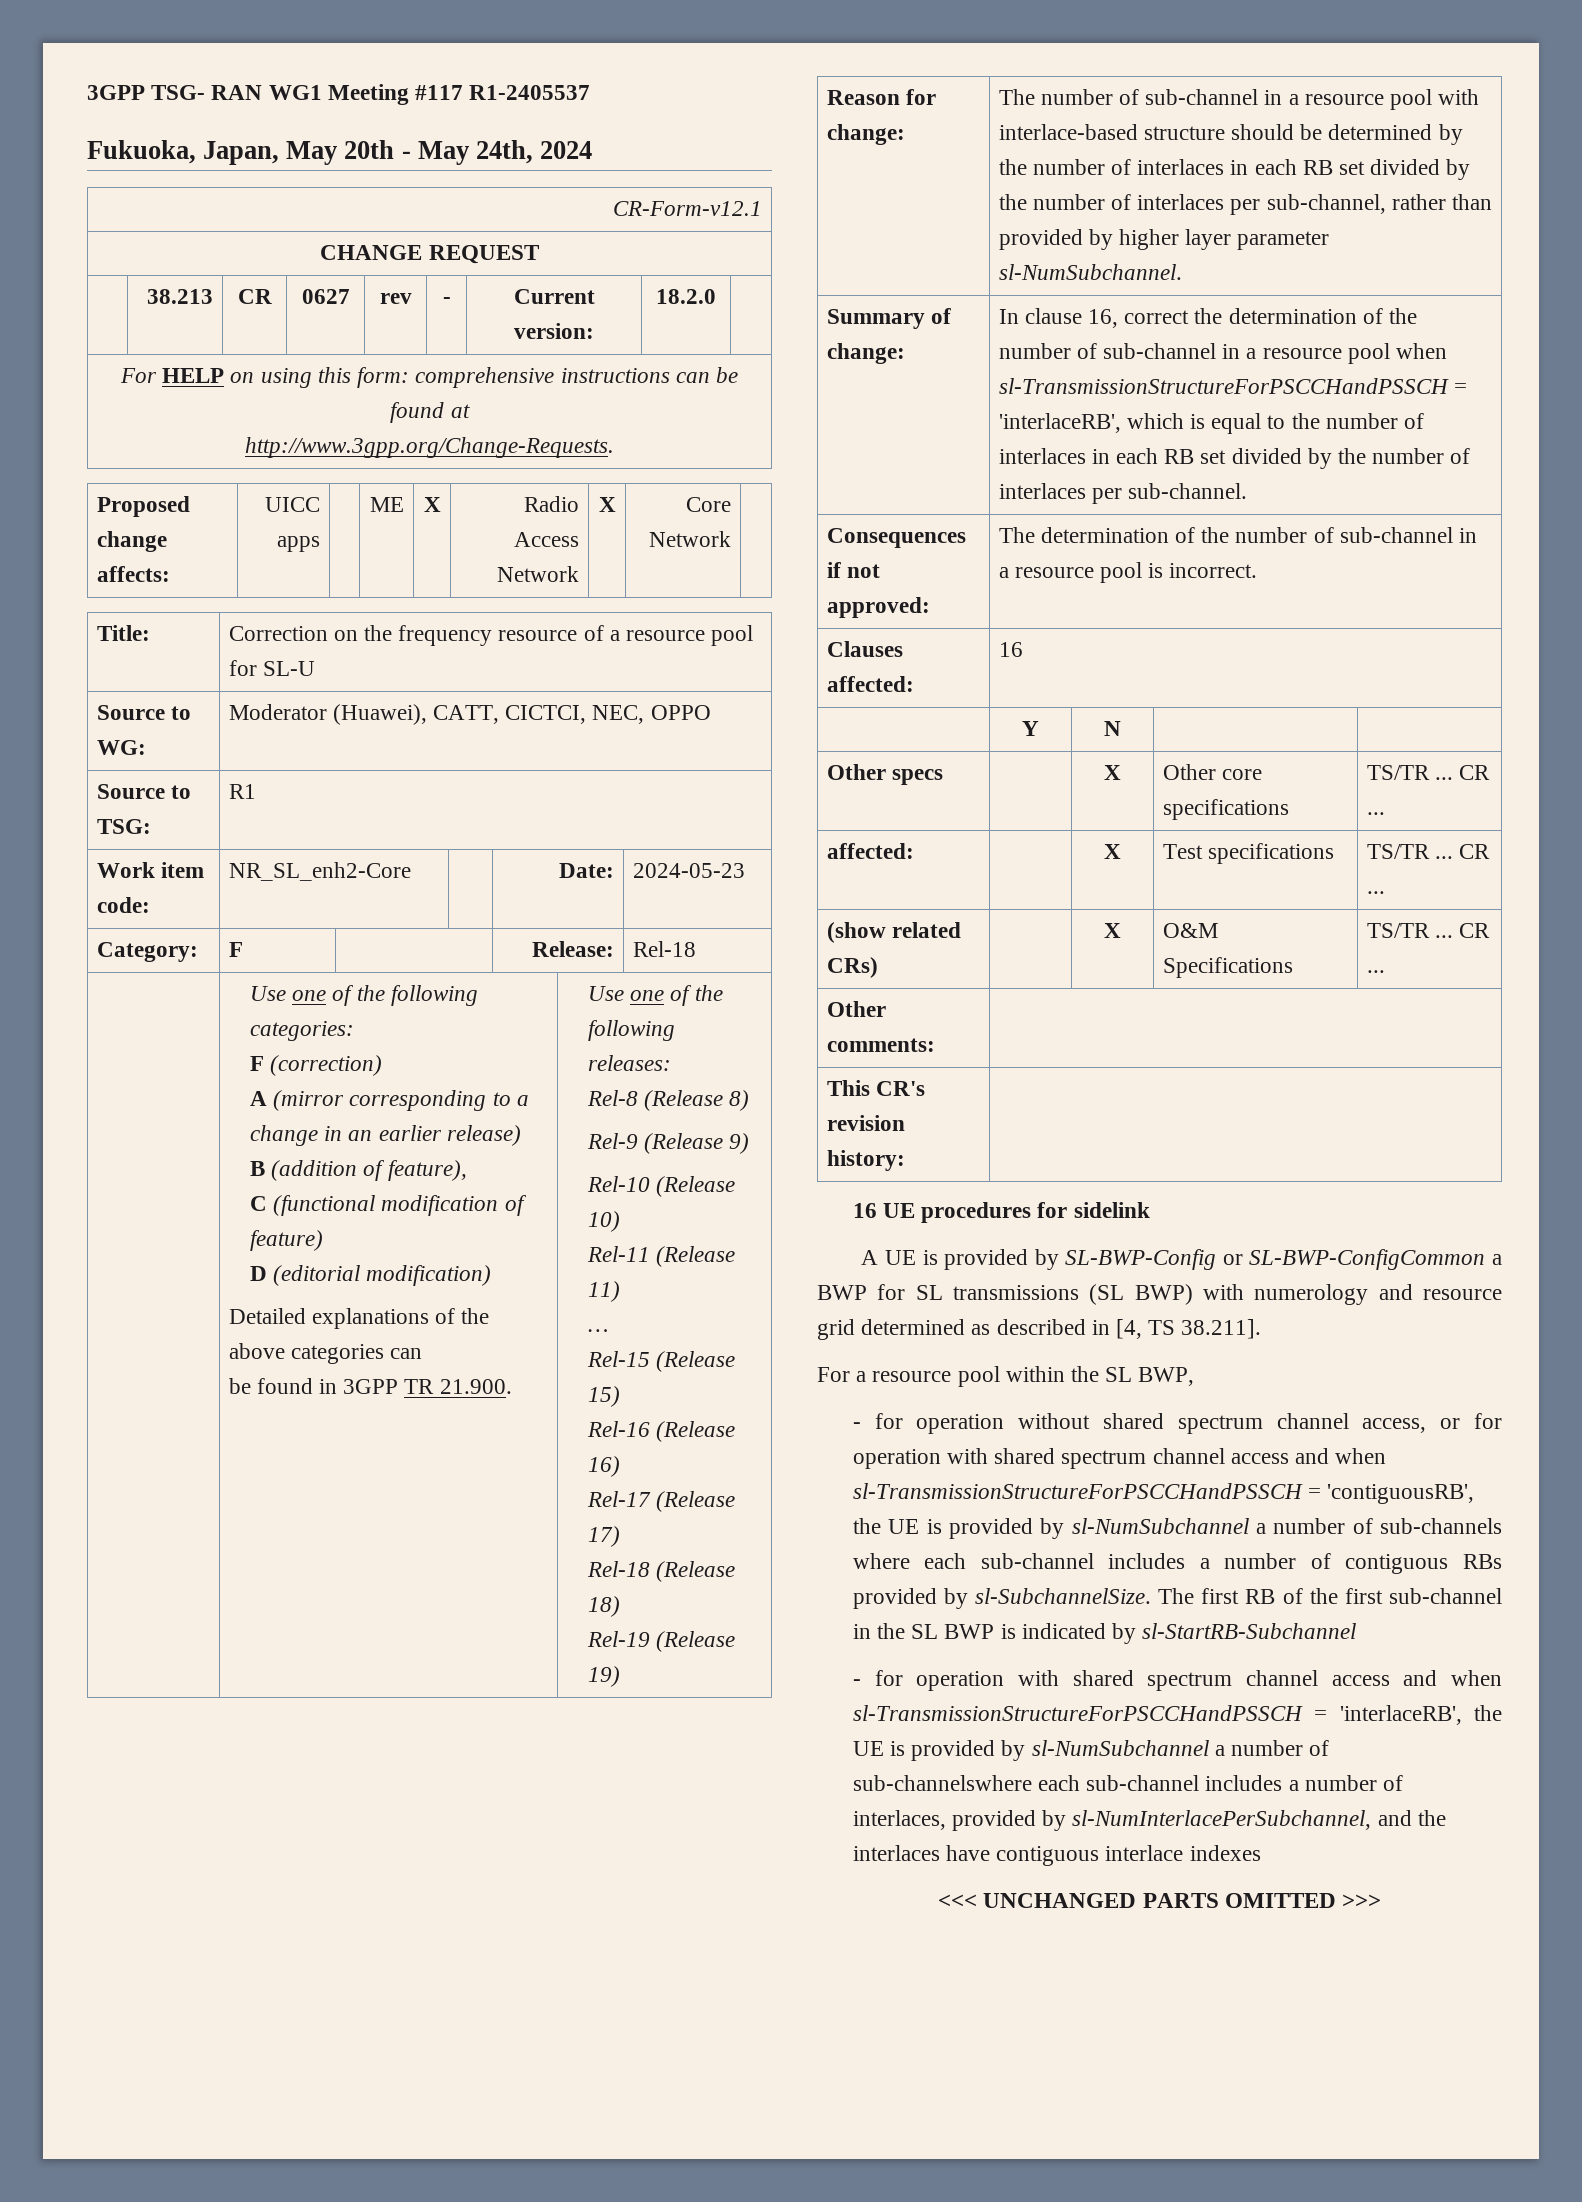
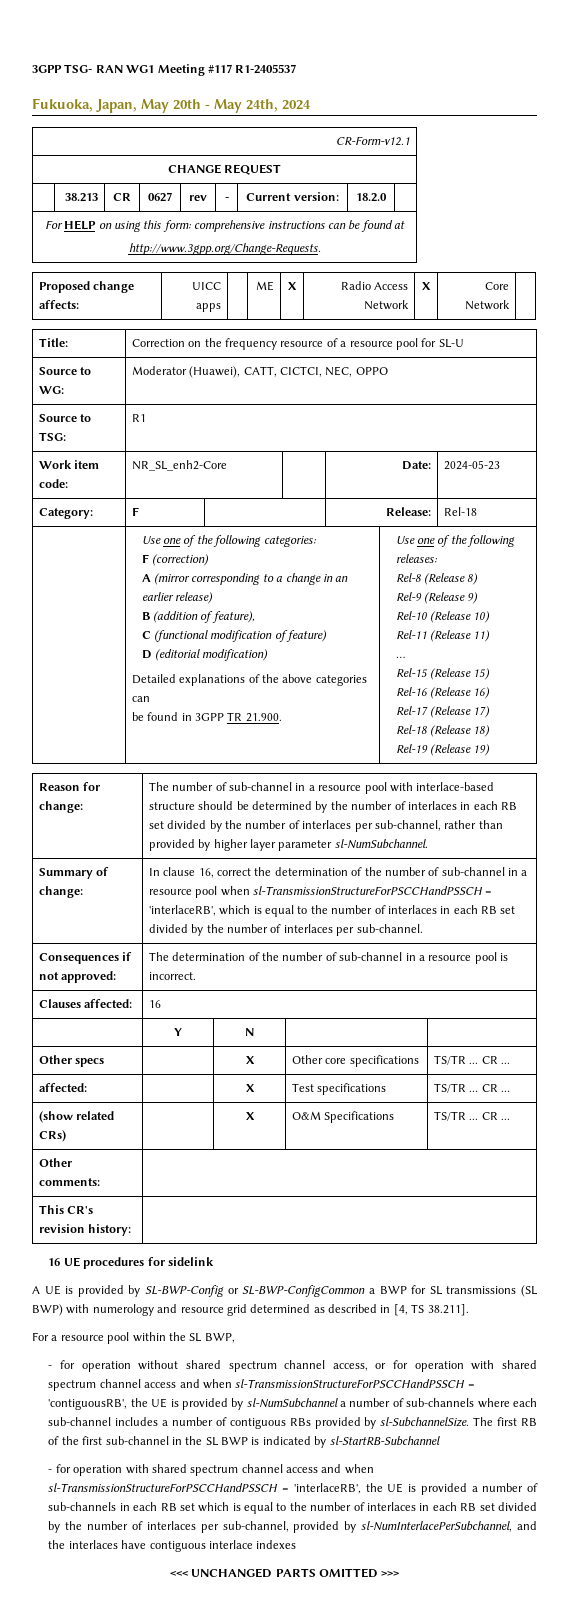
[1001,1740,1330,1761] [852,1775,1404,1791] [852,1810,946,1830] by sl-NumSubchannel a number of sub-channelswhere each sub-channel includes a number of interlaces, -> [471,1483,539,1492] [48,1502,538,1514] [48,1521,289,1533] a number of sub-channels in each RB set which is equal to the number of interlaces in each RB set divided by the number of interlaces per sub-channel,

